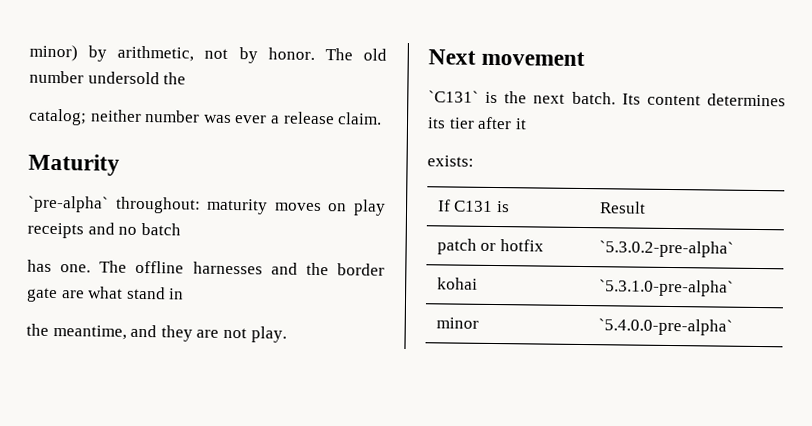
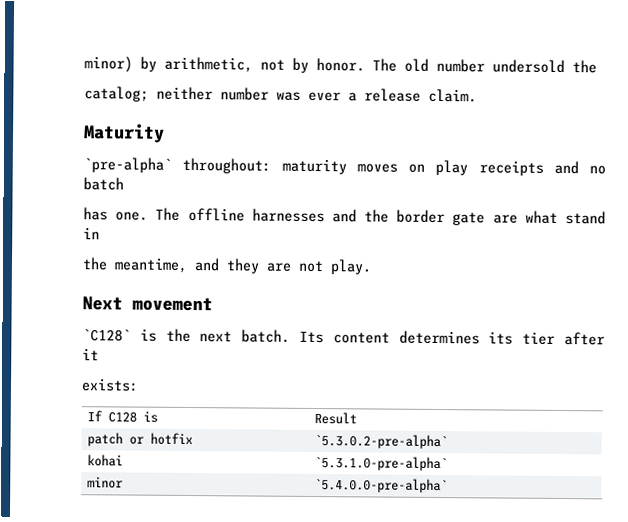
[428,90,479,103] `C131` -> [82,329,131,342] `C128`
[454,200,494,212] C131 -> [108,411,138,423] C128

